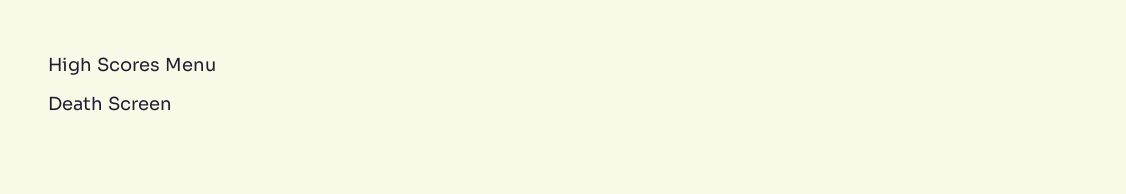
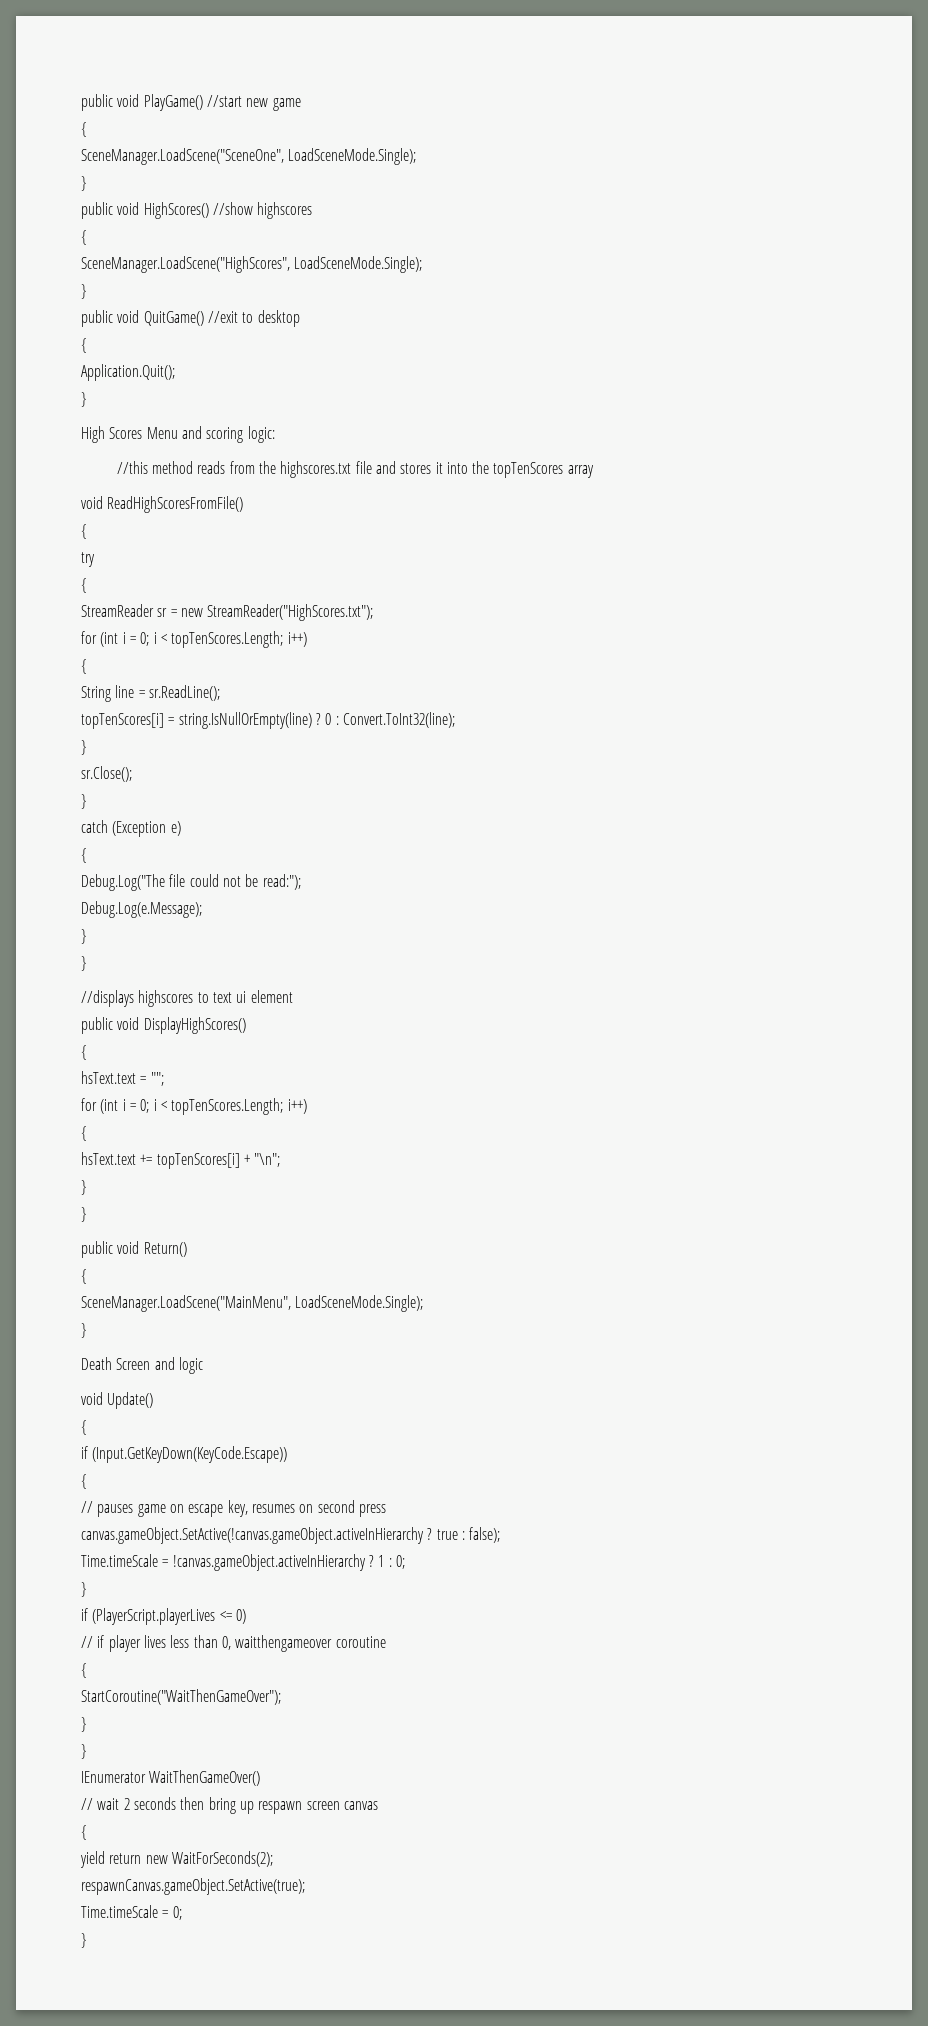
[48,57,216,75] [48,96,172,111] High Scores Menu // Death Screen -> [81,94,301,111] [81,122,87,137] [81,148,417,165] [81,176,87,191] [81,202,313,219] [81,230,87,245] [81,256,423,273] [81,284,87,299] [81,310,300,327] [81,338,87,353] [81,364,175,381] [81,392,87,407] [81,426,275,443] [116,461,594,478] [81,496,244,513] [81,524,87,539] [81,552,95,567] [81,578,87,593] [81,604,374,621] [81,631,307,648] [81,659,87,674] [81,685,220,702] [81,712,455,729] [81,740,87,755] [81,766,132,782] [81,794,87,809] [81,820,181,837] [81,848,87,863] [81,874,301,891] [81,901,202,918] [81,929,87,944] [81,956,87,971] [81,990,293,1007] [81,1017,246,1034] [81,1045,87,1060] [81,1071,164,1086] [81,1098,307,1115] [81,1126,87,1141] [81,1152,281,1169] [81,1180,87,1195] [81,1207,87,1222] [81,1241,187,1258] [81,1269,87,1284] [81,1295,424,1312] [81,1323,87,1338] [81,1357,203,1374] [81,1392,154,1409] [81,1420,87,1435] [81,1446,288,1463] [81,1474,87,1489] [81,1500,386,1517] [81,1527,501,1544] [81,1554,405,1571] [81,1582,87,1597] [81,1608,246,1625] [81,1635,386,1652] [81,1663,87,1678] [81,1689,281,1705] [81,1717,87,1732] [81,1744,87,1759] [81,1770,261,1786] [81,1797,378,1814] [81,1825,87,1840] [80,1851,273,1868] [81,1878,305,1895] [81,1905,182,1920] [81,1933,87,1948] public void PlayGame() //start new game // { // SceneManager.LoadScene("SceneOne", LoadSceneMode.Single); // } // public void HighScores() //show highscores // { // SceneManager.LoadScene("HighScores", LoadSceneMode.Single); // } // public void QuitGame() //exit to desktop // { // Application.Quit(); // } // High Scores Menu and scoring logic: // //this method reads from the highscores.txt file and stores it into the topTenScores array // void ReadHighScoresFromFile() // { // try // { // StreamReader sr = new StreamReader("HighScores.txt"); // for (int i = 0; i < topTenScores.Length; i++) // { // String line = sr.ReadLine(); // topTenScores[i] = string.IsNullOrEmpty(line) ? 0 : Convert.ToInt32(line); // } // sr.Close(); // } // catch (Exception e) // { // Debug.Log("The file could not be read:"); // Debug.Log(e.Message); // } // } // //displays highscores to text ui element // public void DisplayHighScores() // { // hsText.text = ""; // for (int i = 0; i < topTenScores.Length; i++) // { // hsText.text += topTenScores[i] + "\n"; // } // } // public void Return() // { // SceneManager.LoadScene("MainMenu", LoadSceneMode.Single); // } // Death Screen and logic // void Update() // { // if (Input.GetKeyDown(KeyCode.Escape)) // { // // pauses game on escape key, resumes on second press // canvas.gameObject.SetActive(!canvas.gameObject.activeInHierarchy ? true : false); // Time.timeScale = !canvas.gameObject.activeInHierarchy ? 1 : 0; // } // if (PlayerScript.playerLives <= 0) // // if player lives less than 0, waitthengameover coroutine // { // StartCoroutine("WaitThenGameOver"); // } // } // IEnumerator WaitThenGameOver() // // wait 2 seconds then bring up respawn screen canvas // { // yield return new WaitForSeconds(2); // respawnCanvas.gameObject.SetActive(true); // Time.timeScale = 0; // }

